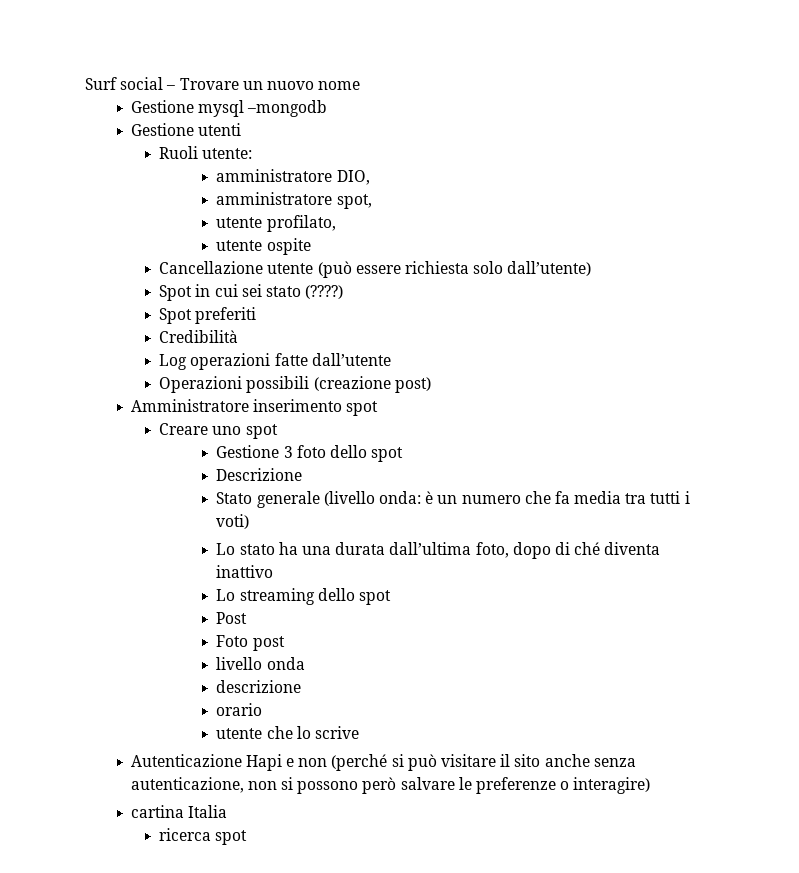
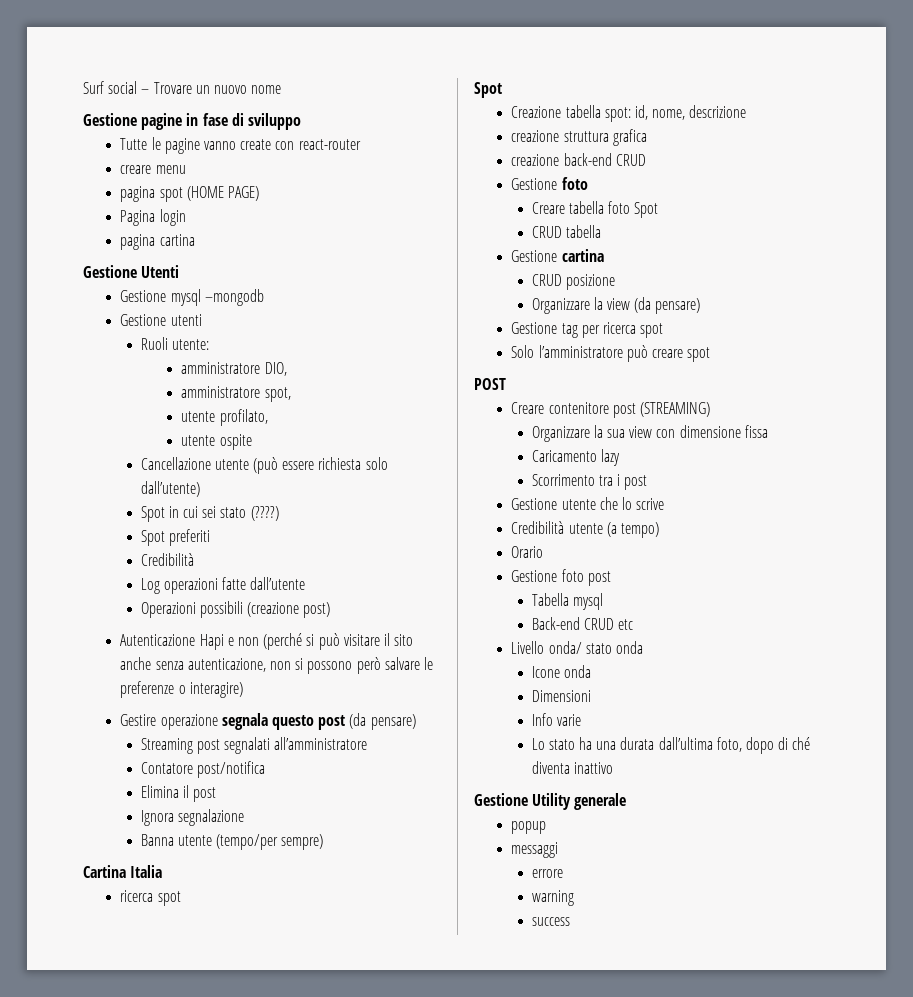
(361, 85) none -> [83,113,301,130] [120,137,361,154] [120,165,186,174] [120,186,259,202] [120,209,186,226] [120,234,195,250] [83,265,180,278] // Gestione pagine in fase di sviluppo // Tutte le pagine vanno create con react-router // creare menu // pagina spot (HOME PAGE) // Pagina login // pagina cartina // Gestione Utenti
[130,399,379,416] [159,423,278,439] [216,445,404,462] [216,468,303,481] [216,491,690,508] [216,514,250,529] [216,542,661,559] [216,565,274,578] [216,588,391,605] [216,612,248,624] [216,635,285,651] [216,657,305,670] [216,680,302,693] [216,703,263,716] [216,726,359,739] // Amministratore inserimento spot // Creare uno spot // Gestione 3 foto dello spot // Descrizione // Stato generale (livello onda: è un numero che fa media tra tutti i voti) // Lo stato ha una durata dall’ultima foto, dopo di ché diventa inattivo // Lo streaming dello spot // Post // Foto post // livello onda // descrizione // orario // utente che lo scrive -> (331, 610) none
[130,805,227,818] [159,828,248,845] cartina Italia // ricerca spot -> [120,713,416,730] [140,737,368,754] [140,761,265,778] [140,785,217,802] [140,809,244,826] [140,834,324,850] [83,865,163,878] [120,890,181,906] [474,82,502,98] [511,105,747,122] [511,129,647,146] [511,153,646,166] [511,177,588,190] [531,201,659,218] [531,225,601,238] [511,249,604,262] [531,274,615,290] [531,297,701,314] [511,322,664,338] [511,345,711,362] [474,378,506,390] [511,402,710,418] [531,425,768,442] [531,449,620,466] [531,474,648,490] [511,497,665,510] [511,521,659,538] [511,546,544,558] [511,569,611,586] [531,593,603,610] [531,617,634,630] [511,641,643,654] [531,665,591,678] [531,690,591,702] [531,713,581,726] [531,737,811,754] [531,761,613,774] [474,793,627,810] [511,821,547,834] [511,842,559,858] [531,869,563,878] [531,890,574,906] [531,917,570,926] Gestire operazione segnala questo post (da pensare) // Streaming post segnalati all’amministratore // Contatore post/notifica // Elimina il post // Ignora segnalazione // Banna utente (tempo/per sempre) // Cartina Italia // ricerca spot // Spot // Creazione tabella spot: id, nome, descrizione // creazione struttura grafica // creazione back-end CRUD // Gestione foto // Creare tabella foto Spot // CRUD tabella // Gestione cartina // CRUD posizione // Organizzare la view (da pensare) // Gestione tag per ricerca spot // Solo l’amministratore può creare spot // POST // Creare contenitore post (STREAMING) // Organizzare la sua view con dimensione fissa // Caricamento lazy // Scorrimento tra i post // Gestione utente che lo scrive // Credibilità utente (a tempo) // Orario // Gestione foto post // Tabella mysql // Back-end CRUD etc // Livello onda/ stato onda // Icone onda // Dimensioni // Info varie // Lo stato ha una durata dall’ultima foto, dopo di ché diventa inattivo // Gestione Utility generale // popup // messaggi // errore // warning // success

